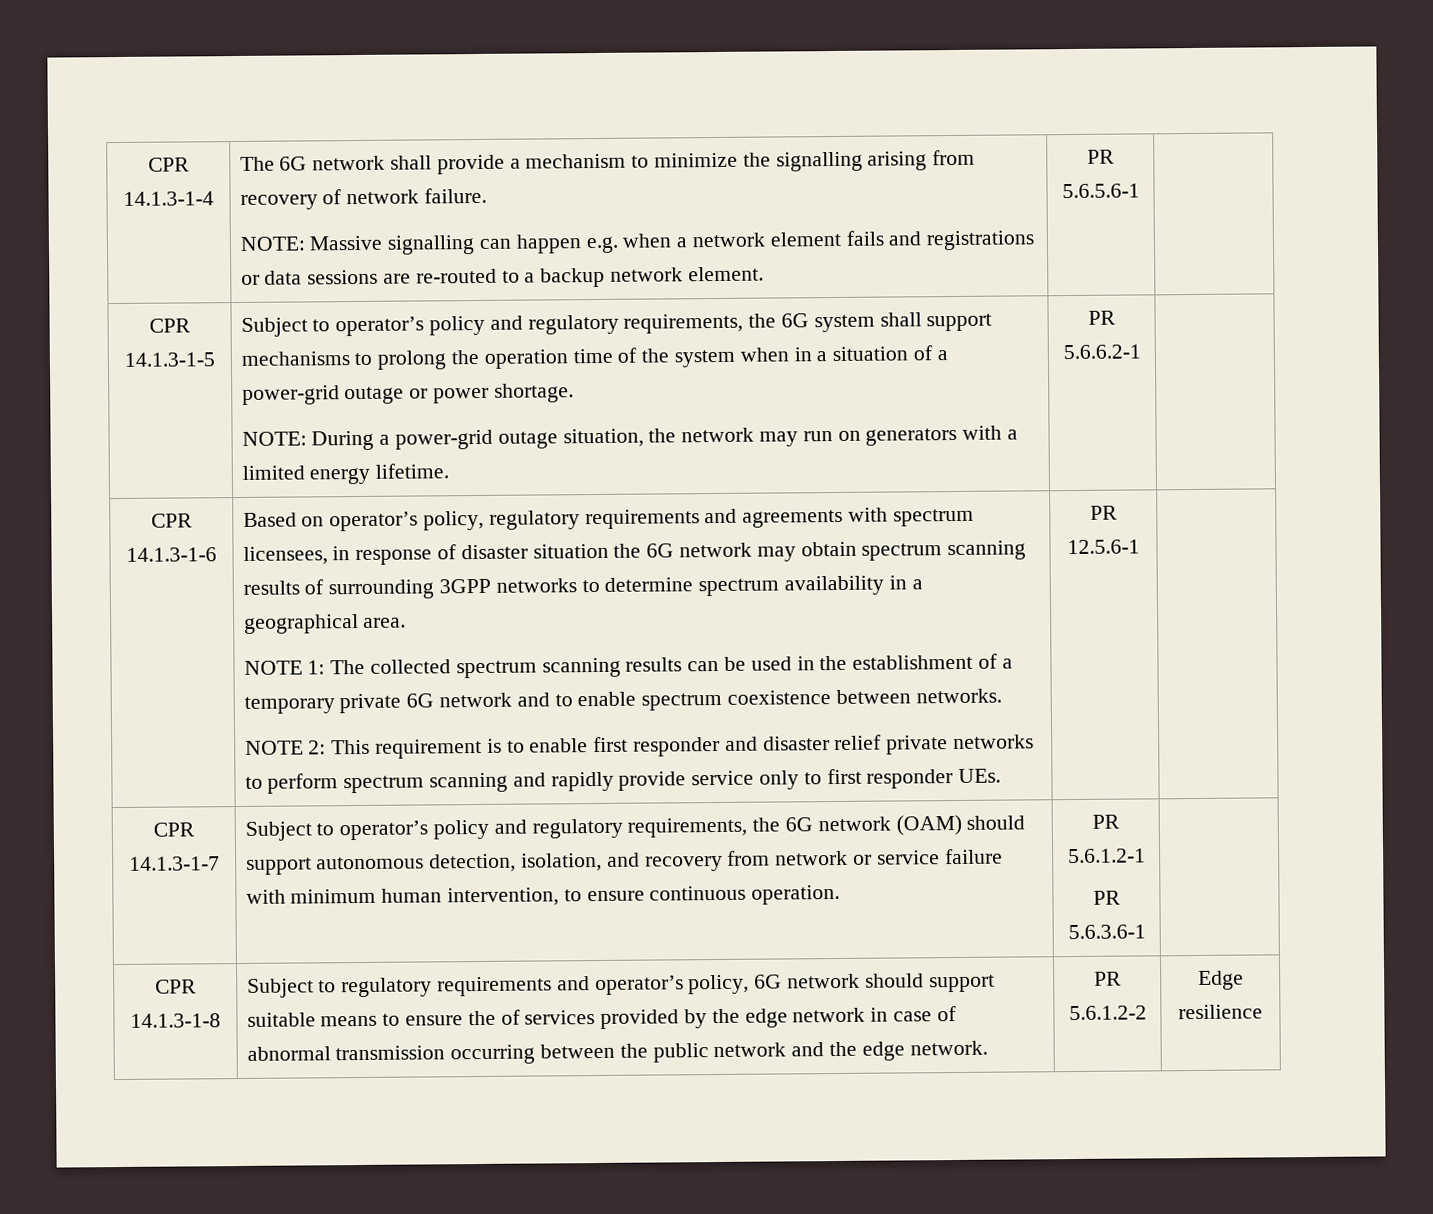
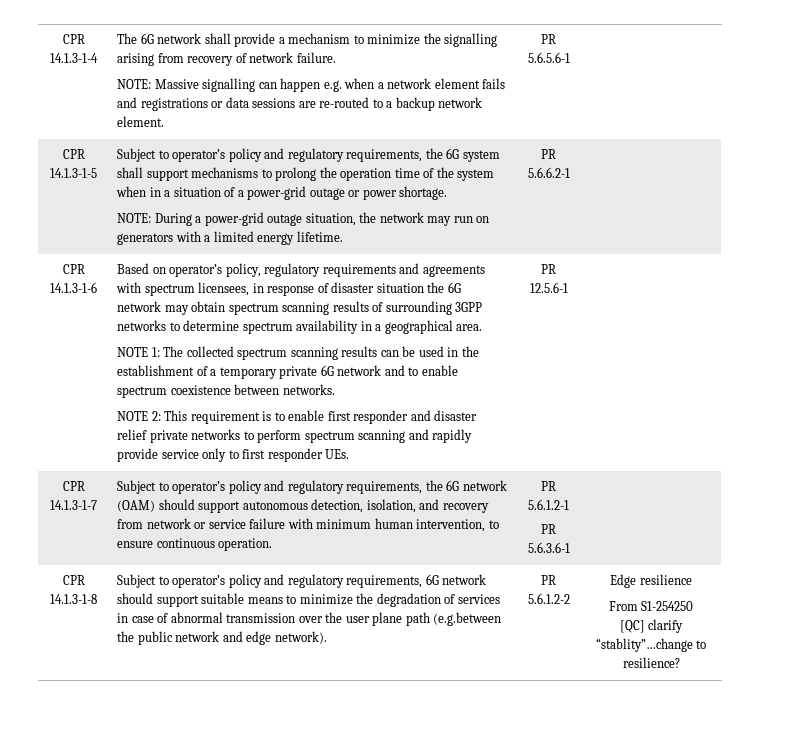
[341,974,750,998] regulatory requirements and operator’s policy, -> [172,574,423,588] operator’s policy and regulatory requirements,
[404,1007,866,1029] ensure the of services provided by the edge network -> [299,593,500,607] minimize the degradation of services
[450,1043,615,1065] occurring between -> [298,612,502,626] over the user plane path (e.g.between
[828,1040,988,1061] the edge network. -> [246,631,327,645] edge network).
(1263, 1012) none -> [608,601,694,611] [619,619,684,633] [595,638,707,652] [622,657,680,668] // From S1-254250 // [QC] clarify “stablity”…change to resilience?

